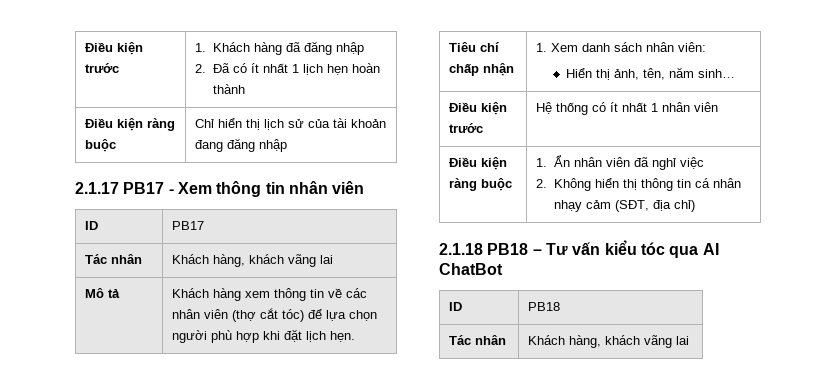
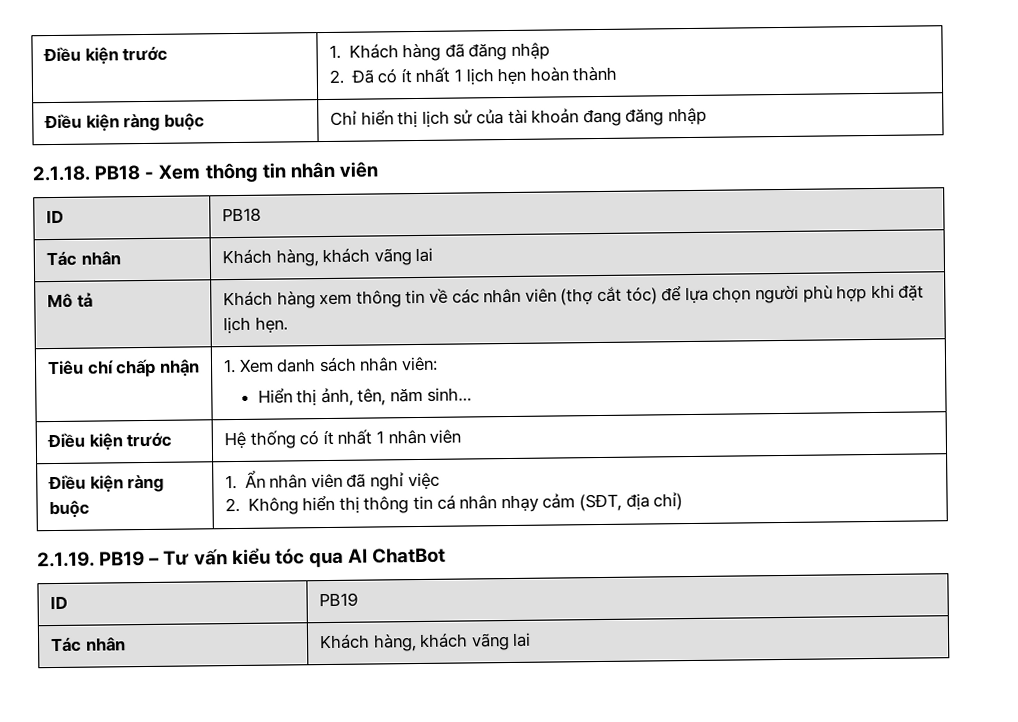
[75,182,165,194] 2.1.17 PB17 -> [32,165,141,182] 2.1.18. PB18
[172,221,205,230] PB17 -> [222,207,262,223] PB18
[439,243,529,255] 2.1.18 PB18 -> [37,551,146,568] 2.1.19. PB19
[528,302,561,311] PB18 -> [319,592,359,608] PB19

